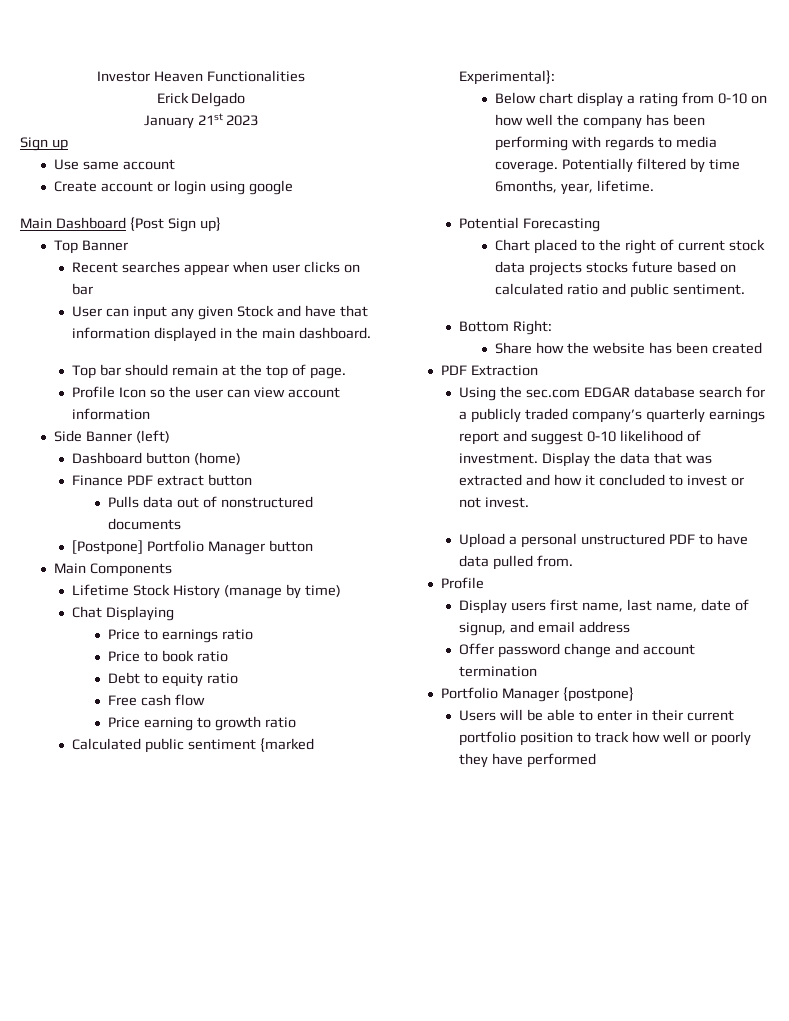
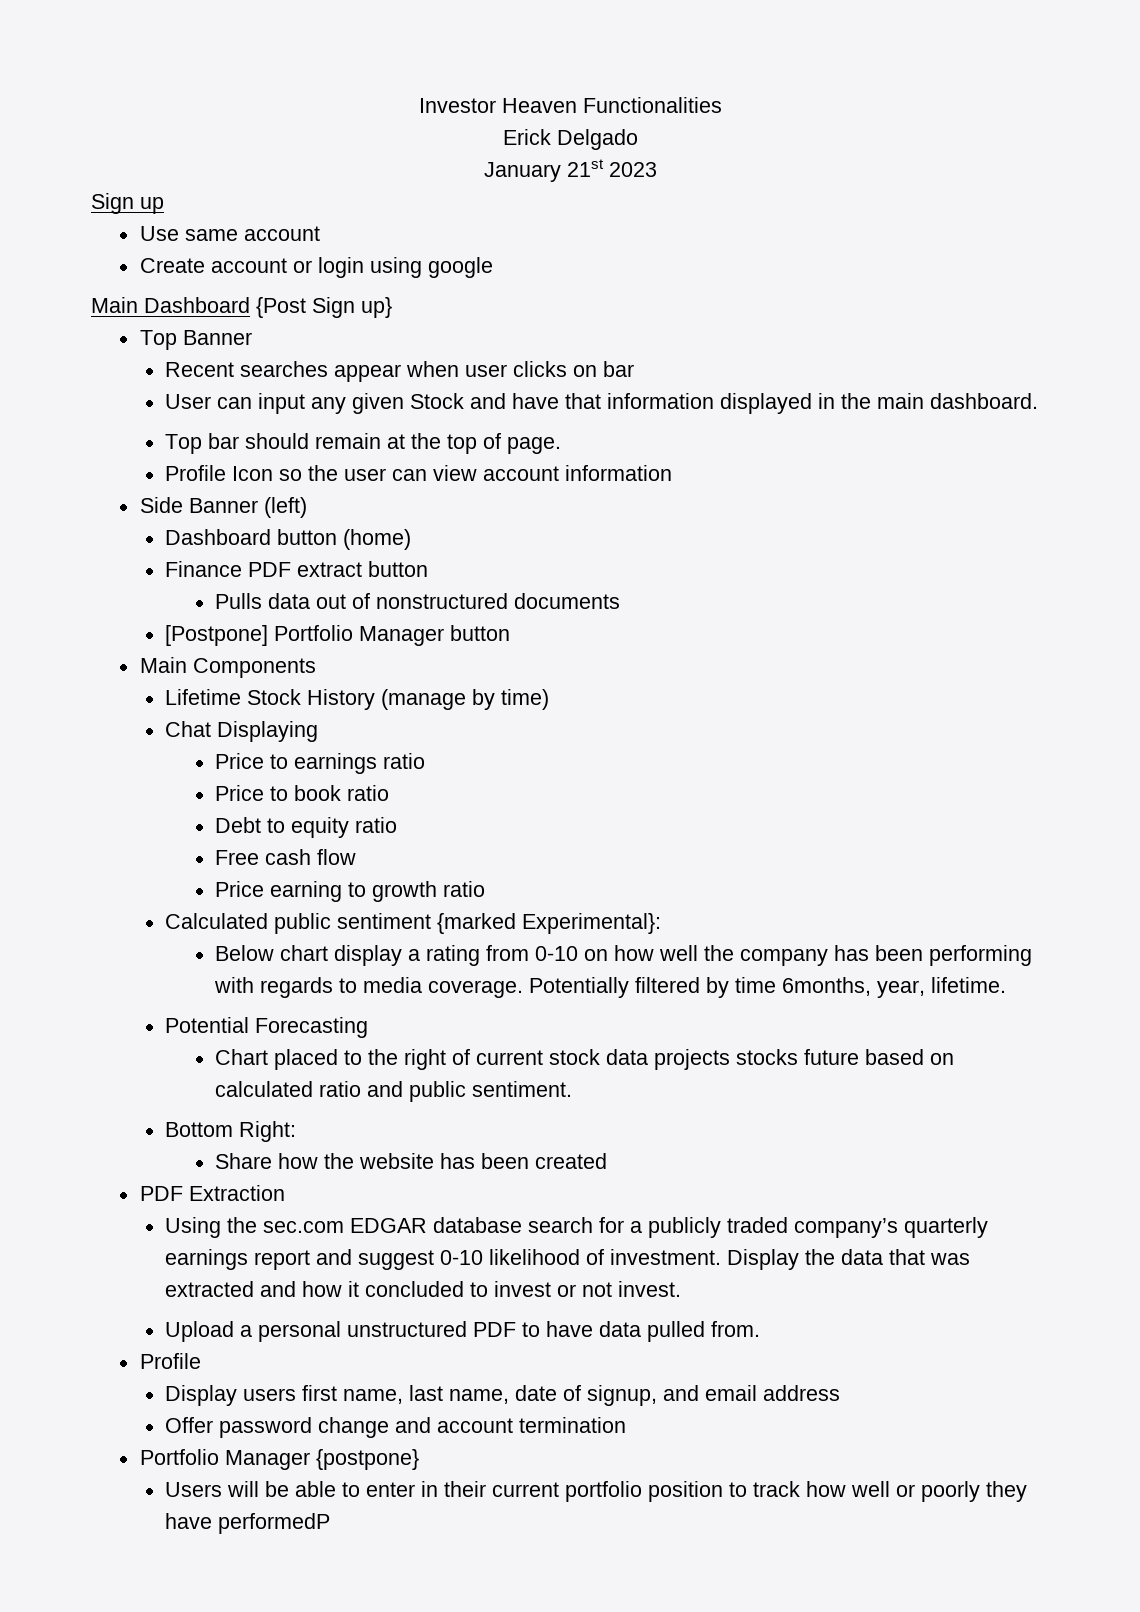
[527,753,597,768] performed -> [217,1513,330,1534] performedP

